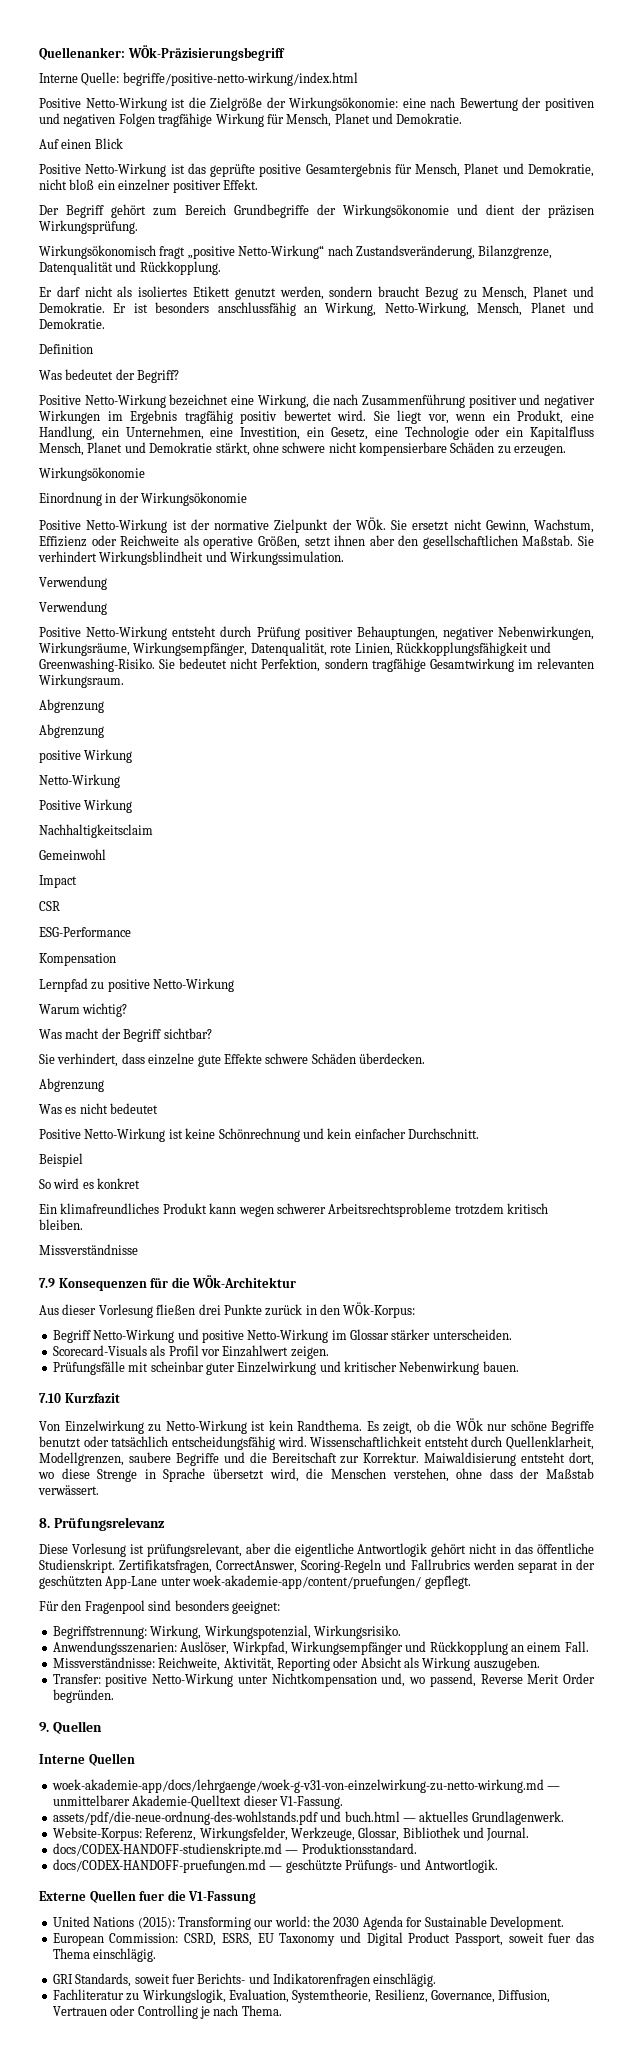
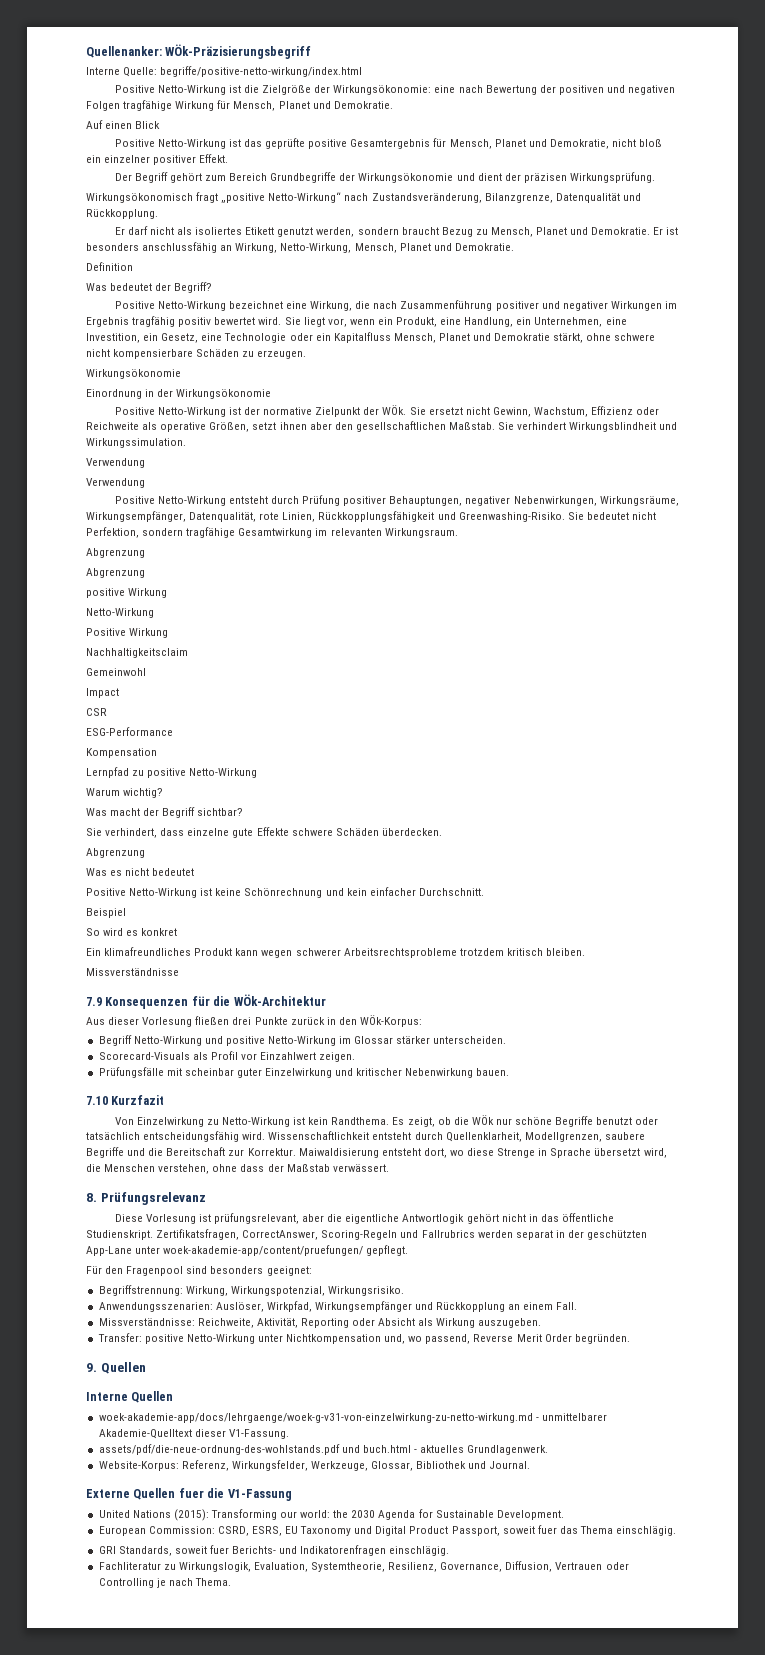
[547,1786,561,1790] — -> [535,1417,539,1421] -
[402,1818,416,1822] — -> [413,1449,417,1453] -
[52,1843,417,1857] [52,1859,498,1873] // docs/CODEX-HANDOFF-studienskripte.md — Produktionsstandard. // docs/CODEX-HANDOFF-pruefungen.md — geschützte Prüfungs- und Antwortlogik. -> (531, 1465) none

